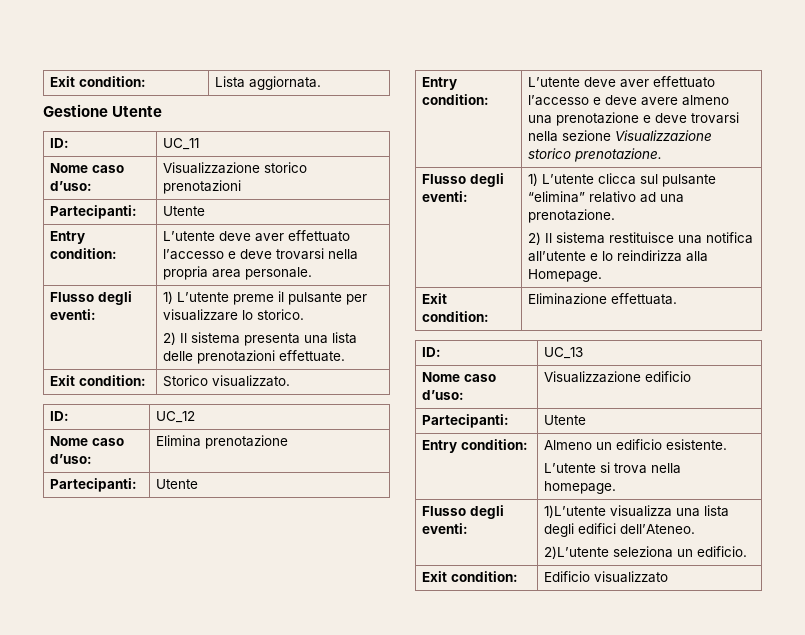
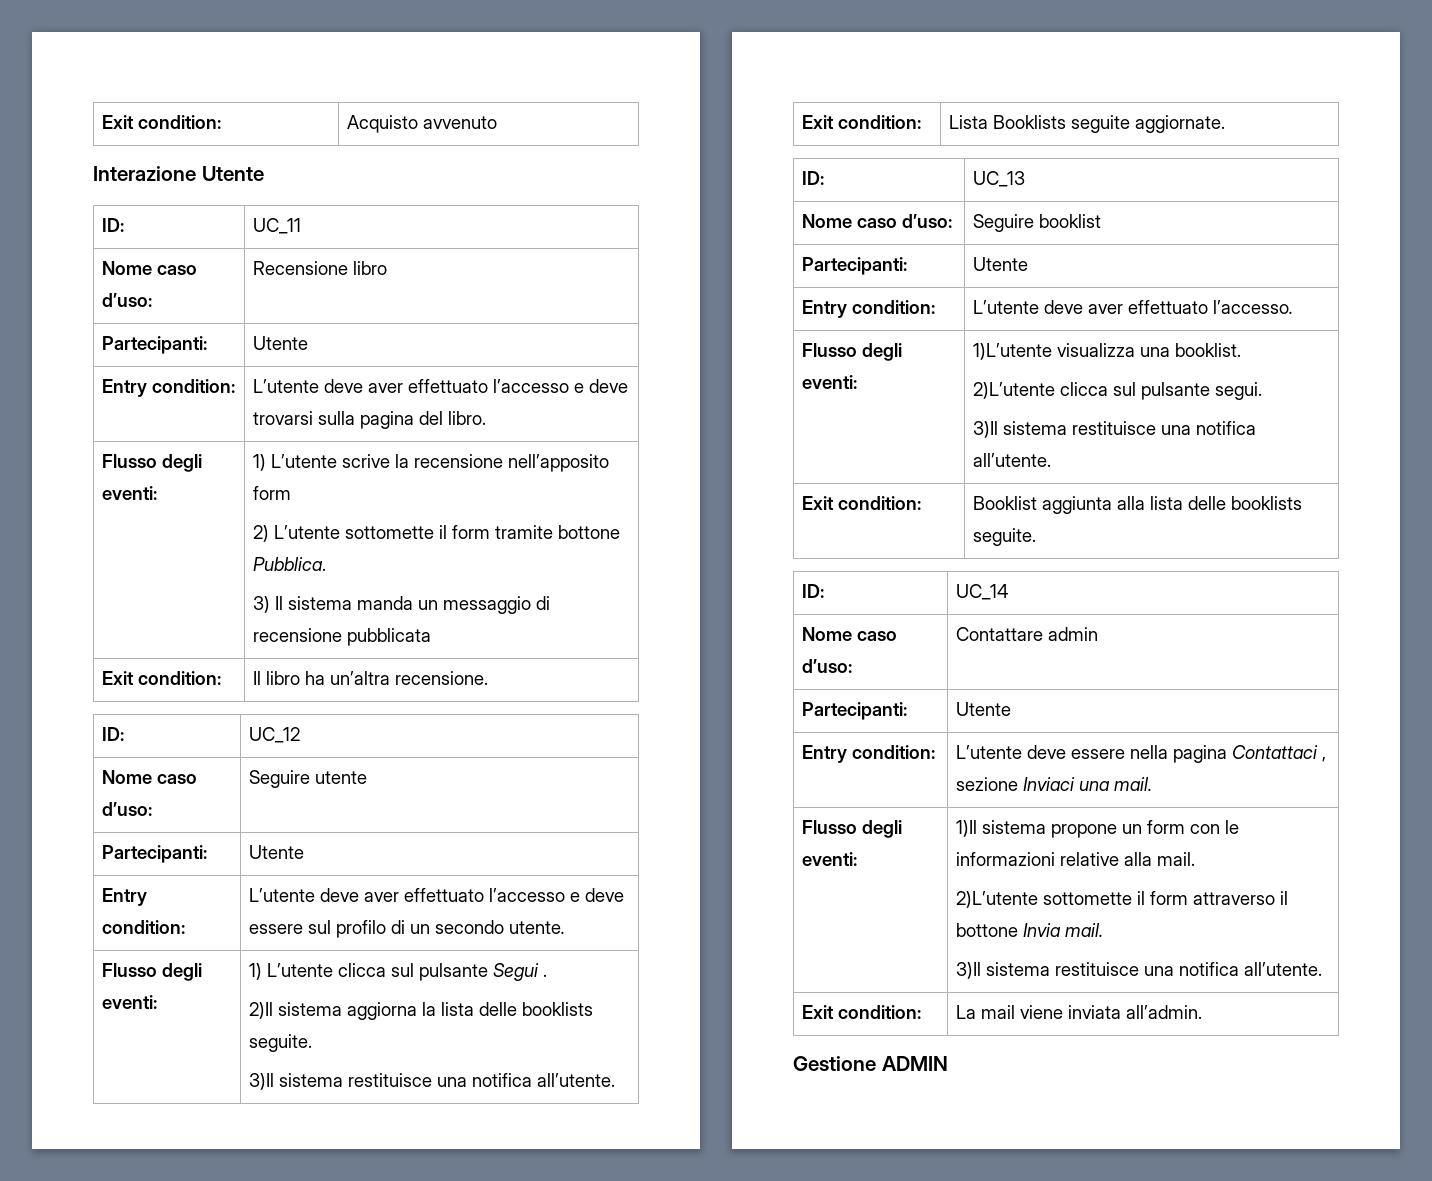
[49,76,146,87] [214,76,321,90] [43,104,108,117] Exit condition: | Lista aggiornata. // Gestione -> [101,115,221,129] [346,115,497,133] [93,166,196,181] Exit condition: | Acquisto avvenuto // Interazione
[162,162,307,174] [162,180,241,194] Visualizzazione storico prenotazioni -> [252,261,387,275] Recensione libro
[327,249,358,260] [162,266,312,280] [49,291,132,305] [49,309,96,320] [162,291,367,305] [162,309,304,321] [162,332,357,346] [162,350,345,364] [49,375,146,386] [162,375,290,387] nella propria area personale. // Flusso degli eventi: | 1) L’utente preme il pulsante per visualizzare lo storico. // 2) Il sistema presenta una lista delle prenotazioni effettuate. // Exit condition: | Storico visualizzato. -> [317,411,486,429] [101,454,202,472] [101,486,157,500] [252,454,609,472] [252,486,291,500] [252,525,620,542] [252,557,326,571] [252,596,550,614] [252,628,431,646] [101,671,221,685] [252,671,488,685] sulla pagina del libro. // Flusso degli eventi: | 1) L’utente scrive la recensione nell’apposito form // 2) L’utente sottomette il form tramite bottone Pubblica. // 3) Il sistema manda un messaggio di recensione pubblicata // Exit condition: | Il libro ha un’altra recensione.
[155,435,288,449] Elimina prenotazione -> [248,770,367,788] Seguire utente
[640,95,729,106] [527,112,739,126] [527,130,712,142] [527,148,662,162] avere almeno una prenotazione e deve trovarsi nella sezione Visualizzazione storico prenotazione. -> [248,920,565,938] essere sul profilo di un secondo utente.
[527,191,684,203] [527,209,615,223] [527,232,753,245] [527,250,708,262] [527,269,602,282] [421,293,447,304] [421,311,489,322] [527,293,677,305] “elimina” relativo ad una prenotazione. // 2) Il sistema restituisce una notifica all’utente e lo reindirizza alla Homepage. // Exit condition: | Eliminazione effettuata. -> [492,963,547,981] [248,1002,593,1020] [248,1034,312,1052] [248,1073,615,1090] [801,115,921,129] [948,115,1225,133] Segui . // 2)Il sistema aggiorna la lista delle booklists seguite. // 3)Il sistema restituisce una notifica all’utente. // Exit condition: | Lista Booklists seguite aggiornate.
[543,371,691,383] [421,414,509,428] [543,415,586,425] [421,439,528,453] [543,439,727,450] [543,462,681,474] [543,481,616,494] Visualizzazione edificio // Partecipanti: | Utente // Entry condition: | Almeno un edificio esistente. // L’utente si trova nella homepage. -> [972,214,1101,232] [801,257,907,275] [972,257,1028,271] [801,300,935,318] [972,300,1293,314] Seguire booklist // Partecipanti: | Utente // Entry condition: | L’utente deve aver effettuato l’accesso.
[703,505,729,517] [543,523,695,537] [543,546,747,559] [421,571,518,582] [543,571,668,583] lista degli edifici dell’Ateneo. // 2)L’utente seleziona un edificio. // Exit condition: | Edificio visualizzato -> [1174,343,1241,357] [972,382,1262,400] [972,421,1256,438] [972,453,1051,467] [801,496,921,510] [972,496,1302,514] [972,528,1036,546] [801,584,824,598] [955,584,1008,600] [801,627,897,641] [801,659,852,673] [955,627,1098,641] [801,702,907,720] [955,702,1011,716] [801,745,935,763] [955,745,1326,763] [955,777,1152,791] [801,820,902,838] [801,852,857,866] [955,820,1239,838] [955,852,1195,866] [955,891,1288,908] [955,923,1103,937] [955,962,1322,979] [801,1005,921,1019] [955,1005,1202,1019] [793,1056,948,1071] booklist. // 2)L’utente clicca sul pulsante segui. // 3)Il sistema restituisce una notifica all’utente. // Exit condition: | Booklist aggiunta alla lista delle booklists seguite. // ID: | UC_14 // Nome caso d’uso: | Contattare admin // Partecipanti: | Utente // Entry condition: | L’utente deve essere nella pagina Contattaci , sezione Inviaci una mail. // Flusso degli eventi: | 1)Il sistema propone un form con le informazioni relative alla mail. // 2)L’utente sottomette il form attraverso il bottone Invia mail. // 3)Il sistema restituisce una notifica all’utente. // Exit condition: | La mail viene inviata all’admin. // Gestione ADMIN

